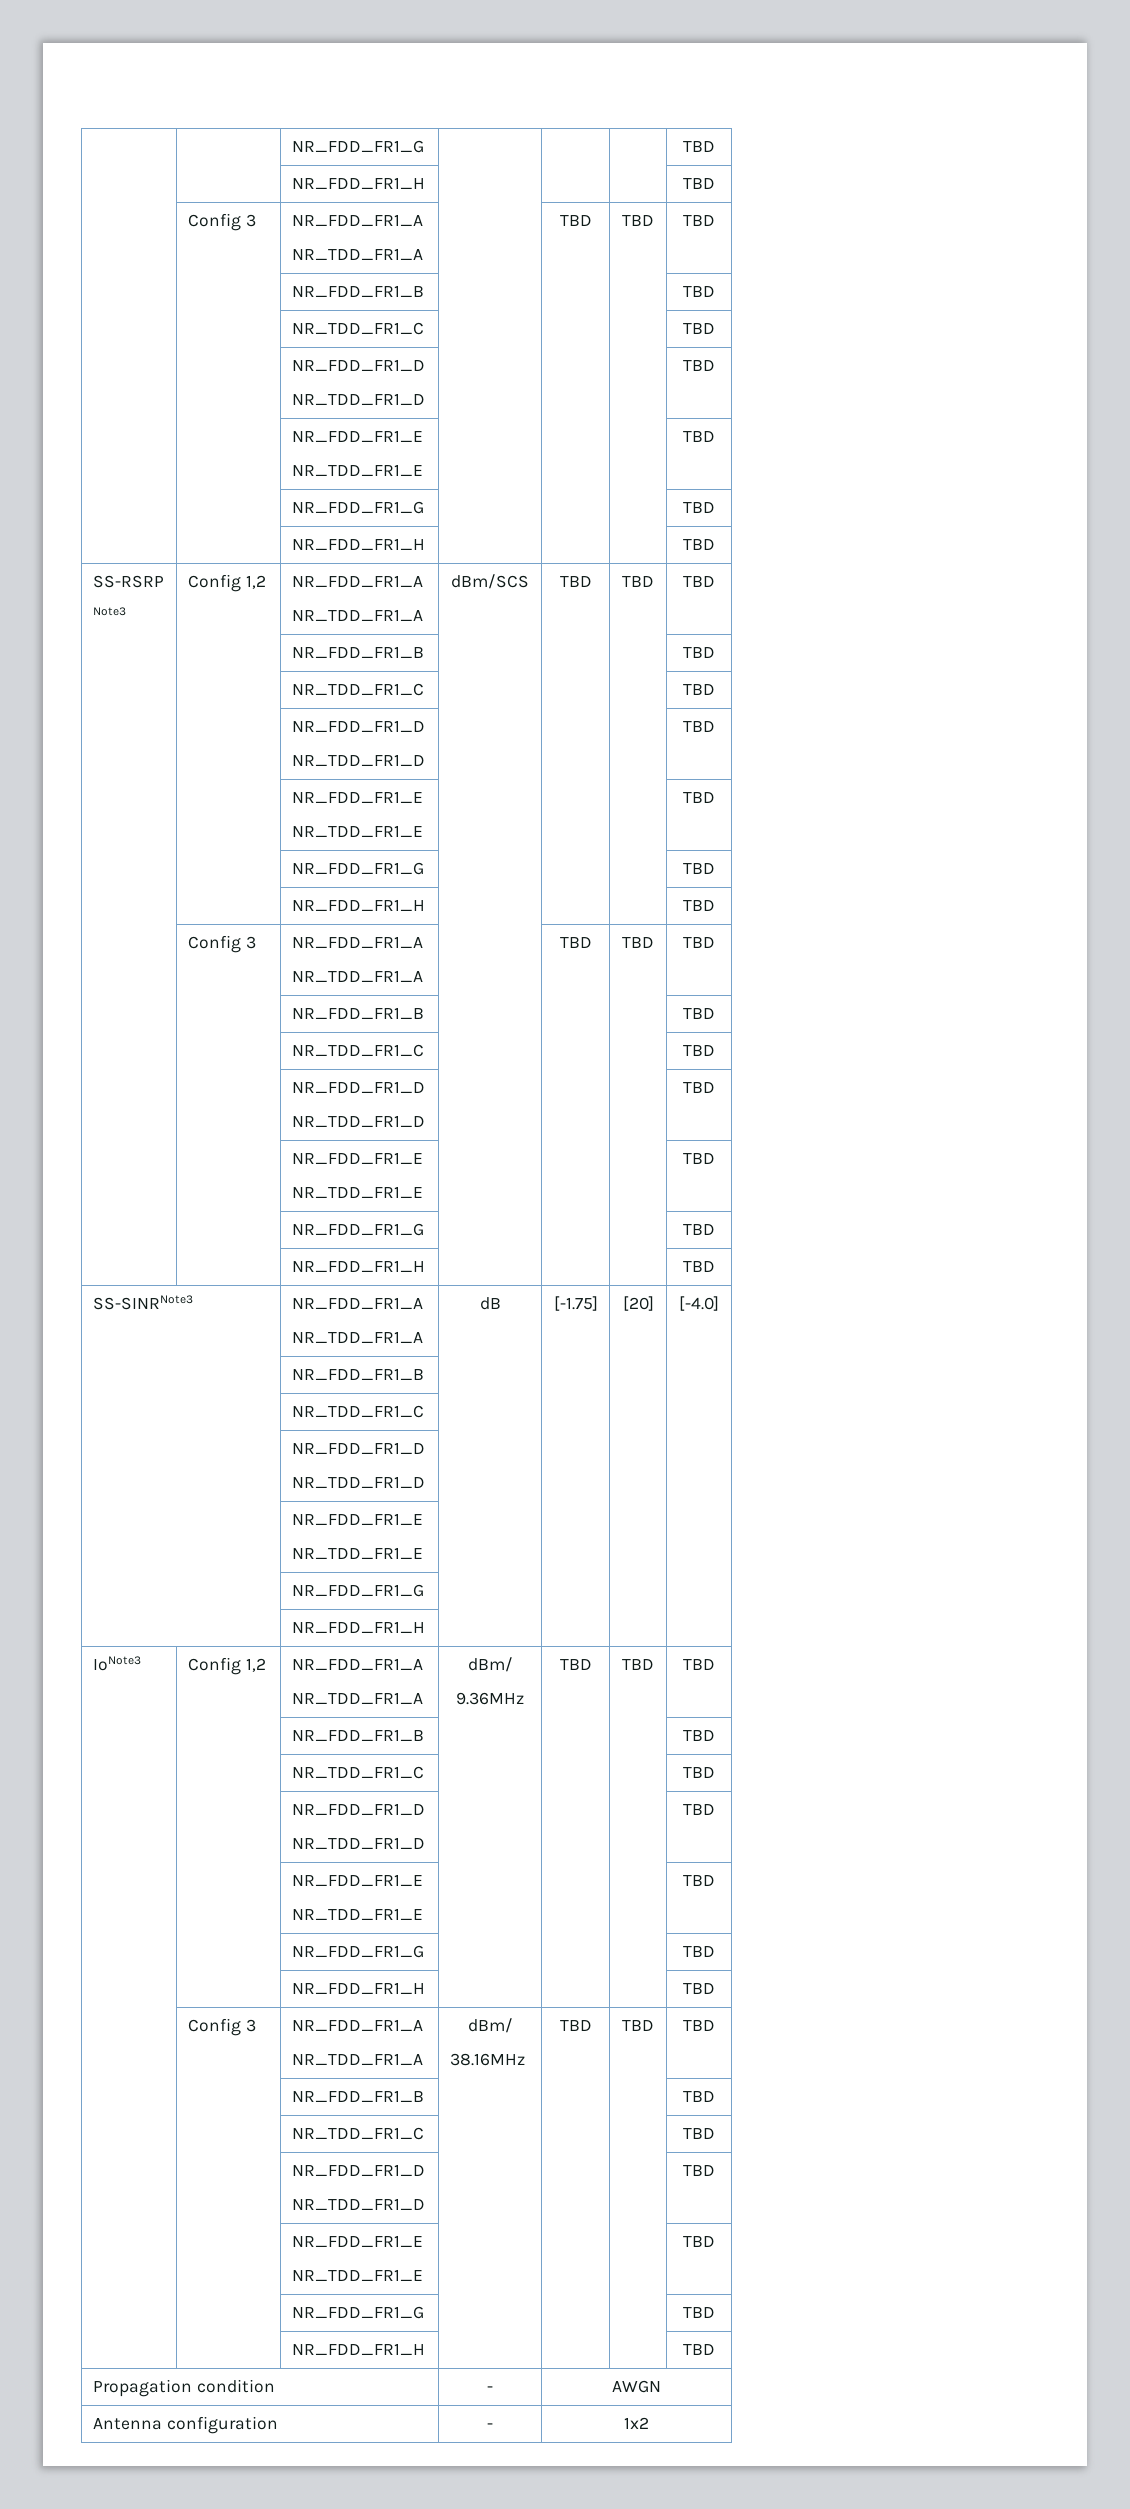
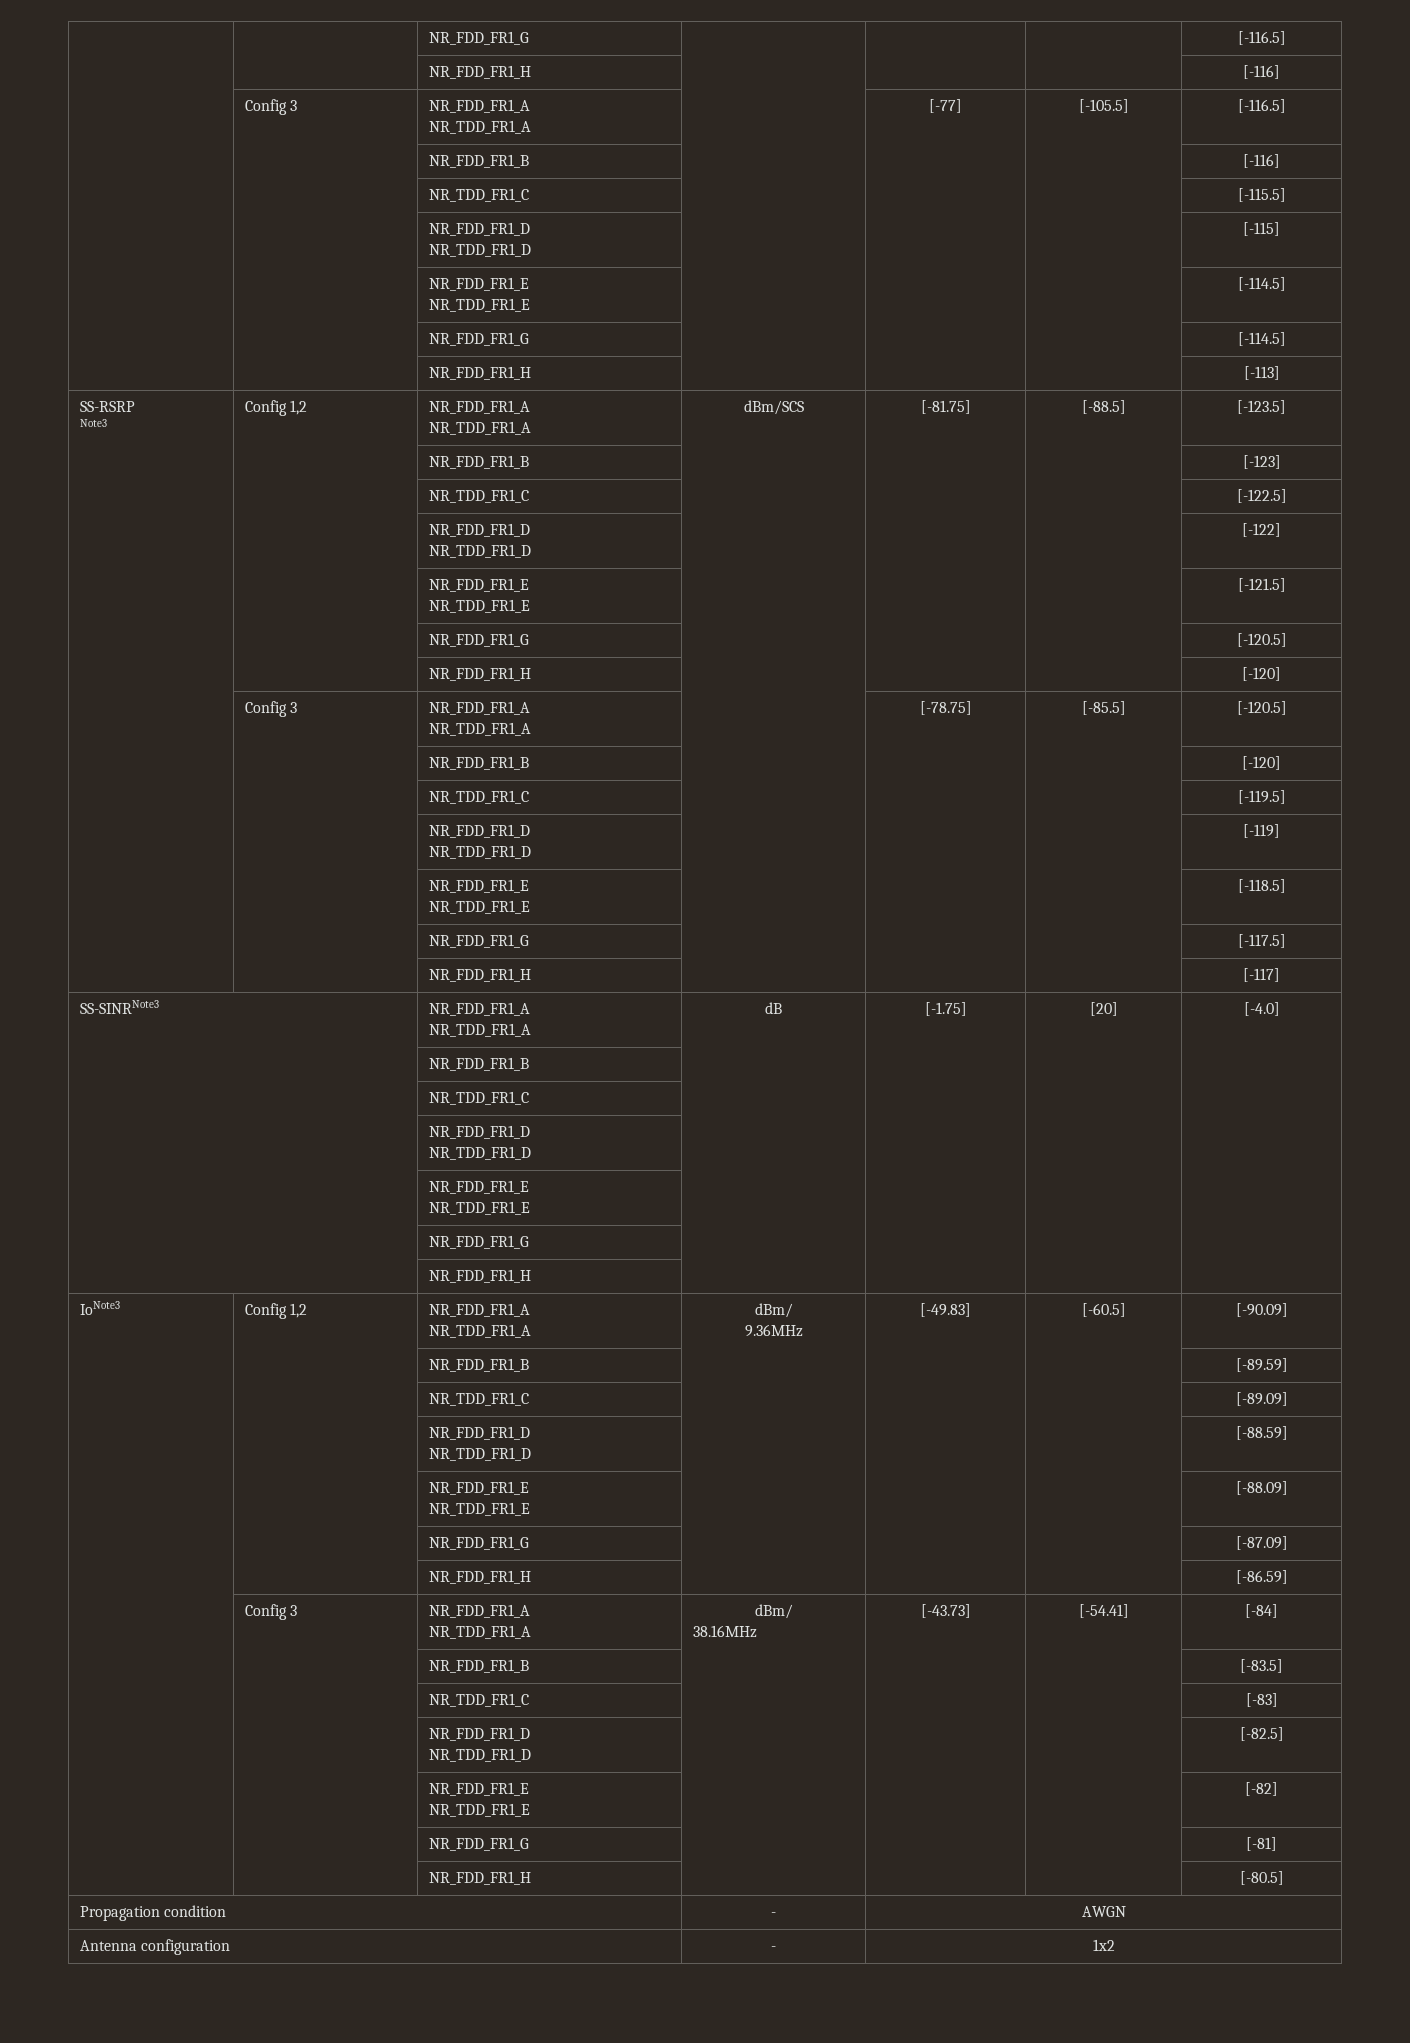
[291,140,424,153] [683,141,715,152] [291,177,425,189] [683,178,715,189] [187,213,256,231] [291,214,423,226] [291,248,423,260] [559,215,592,226] [622,215,654,226] [683,215,715,226] [291,285,424,297] [683,286,715,297] [291,322,424,335] [683,323,715,334] [291,359,425,371] [291,393,425,405] [683,360,715,371] [291,430,423,442] [291,464,423,476] [683,431,715,442] [291,501,424,514] [683,502,715,513] [291,538,425,550] [683,539,715,550] | | NR_FDD_FR1_G | | | | TBD // | | NR_FDD_FR1_H | | | | TBD // | Config 3 | NR_FDD_FR1_A // NR_TDD_FR1_A | | TBD | TBD | TBD // | | NR_FDD_FR1_B | | | | TBD // | | NR_TDD_FR1_C | | | | TBD // | | NR_FDD_FR1_D // NR_TDD_FR1_D | | | | TBD // | | NR_FDD_FR1_E // NR_TDD_FR1_E | | | | TBD // | | NR_FDD_FR1_G | | | | TBD // | | NR_FDD_FR1_H | | | | TBD -> [429,31,530,45] [1237,31,1286,45] [429,65,532,79] [1243,65,1280,79] [245,99,298,115] [429,99,531,113] [429,120,532,134] [928,99,962,113] [1078,99,1129,113] [1237,99,1286,113] [429,154,530,168] [1243,154,1280,168] [429,188,530,202] [1237,188,1286,202] [429,222,531,236] [429,243,532,257] [1243,222,1280,236] [429,277,530,291] [429,298,531,312] [1237,277,1286,291] [429,332,530,346] [1237,332,1286,346] [429,366,532,380] [1243,366,1280,380] | | NR_FDD_FR1_G | | | | [-116.5] // | | NR_FDD_FR1_H | | | | [-116] // | Config 3 | NR_FDD_FR1_A // NR_TDD_FR1_A | | [-77] | [-105.5] | [-116.5] // | | NR_FDD_FR1_B | | | | [-116] // | | NR_TDD_FR1_C | | | | [-115.5] // | | NR_FDD_FR1_D // NR_TDD_FR1_D | | | | [-115] // | | NR_FDD_FR1_E // NR_TDD_FR1_E | | | | [-114.5] // | | NR_FDD_FR1_G | | | | [-114.5] // | | NR_FDD_FR1_H | | | | [-113]
[559,576,592,587] [622,576,654,587] [683,576,715,587] [291,646,424,658] [683,647,715,658] [291,683,424,696] [683,684,715,695] [291,720,425,732] [291,754,425,766] [683,721,715,732] [291,791,423,803] [291,825,423,837] [683,792,715,803] [291,862,424,875] [683,863,715,874] [291,899,425,911] [683,900,715,911] [187,935,256,953] [291,936,423,948] [291,970,423,982] [559,937,592,948] [622,937,654,948] [683,937,715,948] [291,1007,424,1019] [683,1008,715,1019] [291,1044,424,1057] [683,1045,715,1056] [291,1081,425,1093] [291,1115,425,1127] [683,1082,715,1093] [291,1152,423,1164] [291,1186,423,1198] [683,1153,715,1164] [291,1223,424,1236] [683,1224,715,1235] [291,1260,425,1272] [683,1261,715,1272] TBD | TBD | TBD // | | NR_FDD_FR1_B | | | | TBD // | | NR_TDD_FR1_C | | | | TBD // | | NR_FDD_FR1_D // NR_TDD_FR1_D | | | | TBD // | | NR_FDD_FR1_E // NR_TDD_FR1_E | | | | TBD // | | NR_FDD_FR1_G | | | | TBD // | | NR_FDD_FR1_H | | | | TBD // | Config 3 | NR_FDD_FR1_A // NR_TDD_FR1_A | | TBD | TBD | TBD // | | NR_FDD_FR1_B | | | | TBD // | | NR_TDD_FR1_C | | | | TBD // | | NR_FDD_FR1_D // NR_TDD_FR1_D | | | | TBD // | | NR_FDD_FR1_E // NR_TDD_FR1_E | | | | TBD // | | NR_FDD_FR1_G | | | | TBD // | | NR_FDD_FR1_H | | | | TBD -> [920,400,971,414] [1081,400,1126,414] [1237,400,1286,414] [429,455,530,469] [1242,455,1281,469] [429,489,530,503] [1236,489,1287,503] [429,523,531,537] [429,544,532,558] [1242,523,1281,537] [429,578,530,592] [429,599,531,613] [1237,578,1286,592] [429,633,530,647] [1236,633,1287,647] [429,667,532,681] [1242,667,1281,681] [245,701,298,717] [429,701,531,715] [429,722,532,736] [919,701,972,715] [1081,701,1126,715] [1236,701,1287,715] [429,756,530,770] [1242,756,1281,770] [429,790,530,804] [1237,790,1286,804] [429,824,531,838] [429,845,532,859] [1243,824,1280,838] [429,879,530,893] [429,900,531,914] [1237,879,1286,893] [429,934,530,948] [1237,934,1286,948] [429,968,532,982] [1243,968,1280,982] [-81.75] | [-88.5] | [-123.5] // | | NR_FDD_FR1_B | | | | [-123] // | | NR_TDD_FR1_C | | | | [-122.5] // | | NR_FDD_FR1_D // NR_TDD_FR1_D | | | | [-122] // | | NR_FDD_FR1_E // NR_TDD_FR1_E | | | | [-121.5] // | | NR_FDD_FR1_G | | | | [-120.5] // | | NR_FDD_FR1_H | | | | [-120] // | Config 3 | NR_FDD_FR1_A // NR_TDD_FR1_A | | [-78.75] | [-85.5] | [-120.5] // | | NR_FDD_FR1_B | | | | [-120] // | | NR_TDD_FR1_C | | | | [-119.5] // | | NR_FDD_FR1_D // NR_TDD_FR1_D | | | | [-119] // | | NR_FDD_FR1_E // NR_TDD_FR1_E | | | | [-118.5] // | | NR_FDD_FR1_G | | | | [-117.5] // | | NR_FDD_FR1_H | | | | [-117]
[559,1659,592,1670] [622,1659,654,1670] [683,1659,715,1670] [291,1729,424,1741] [683,1730,715,1741] [291,1766,424,1779] [683,1767,715,1778] [291,1803,425,1815] [291,1837,425,1849] [683,1804,715,1815] [291,1874,423,1886] [291,1908,423,1920] [683,1875,715,1886] [291,1945,424,1958] [683,1946,715,1957] [291,1982,425,1994] [683,1983,715,1994] TBD | TBD | TBD // | | NR_FDD_FR1_B | | | | TBD // | | NR_TDD_FR1_C | | | | TBD // | | NR_FDD_FR1_D // NR_TDD_FR1_D | | | | TBD // | | NR_FDD_FR1_E // NR_TDD_FR1_E | | | | TBD // | | NR_FDD_FR1_G | | | | TBD // | | NR_FDD_FR1_H | | | | TBD -> [919,1303,971,1317] [1081,1303,1126,1317] [1235,1303,1288,1317] [429,1358,530,1372] [1235,1358,1288,1372] [429,1392,530,1406] [1235,1392,1288,1406] [429,1426,531,1440] [429,1447,532,1461] [1235,1426,1288,1440] [429,1481,530,1495] [429,1502,531,1516] [1235,1481,1288,1495] [429,1536,530,1550] [1235,1536,1288,1550] [429,1570,532,1584] [1235,1570,1288,1584] [-49.83] | [-60.5] | [-90.09] // | | NR_FDD_FR1_B | | | | [-89.59] // | | NR_TDD_FR1_C | | | | [-89.09] // | | NR_FDD_FR1_D // NR_TDD_FR1_D | | | | [-88.59] // | | NR_FDD_FR1_E // NR_TDD_FR1_E | | | | [-88.09] // | | NR_FDD_FR1_G | | | | [-87.09] // | | NR_FDD_FR1_H | | | | [-86.59]
[559,2020,592,2031] [622,2020,654,2031] [683,2020,715,2031] [291,2090,424,2102] [683,2091,715,2102] [291,2127,424,2140] [683,2128,715,2139] [291,2164,425,2176] [291,2198,425,2210] [683,2165,715,2176] [291,2235,423,2247] [291,2269,423,2281] [683,2236,715,2247] [291,2306,424,2319] [683,2307,715,2318] [291,2343,425,2355] [683,2344,715,2355] TBD | TBD | TBD // | | NR_FDD_FR1_B | | | | TBD // | | NR_TDD_FR1_C | | | | TBD // | | NR_FDD_FR1_D // NR_TDD_FR1_D | | | | TBD // | | NR_FDD_FR1_E // NR_TDD_FR1_E | | | | TBD // | | NR_FDD_FR1_G | | | | TBD // | | NR_FDD_FR1_H | | | | TBD -> [920,1604,971,1618] [1078,1604,1129,1618] [1245,1604,1278,1618] [429,1659,530,1673] [1240,1659,1283,1673] [429,1693,530,1707] [1245,1693,1278,1707] [429,1727,531,1741] [429,1748,532,1762] [1239,1727,1284,1741] [429,1782,530,1796] [429,1803,531,1817] [1245,1782,1278,1796] [429,1837,530,1851] [1246,1837,1277,1851] [429,1871,532,1885] [1239,1871,1284,1885] [-43.73] | [-54.41] | [-84] // | | NR_FDD_FR1_B | | | | [-83.5] // | | NR_TDD_FR1_C | | | | [-83] // | | NR_FDD_FR1_D // NR_TDD_FR1_D | | | | [-82.5] // | | NR_FDD_FR1_E // NR_TDD_FR1_E | | | | [-82] // | | NR_FDD_FR1_G | | | | [-81] // | | NR_FDD_FR1_H | | | | [-80.5]

